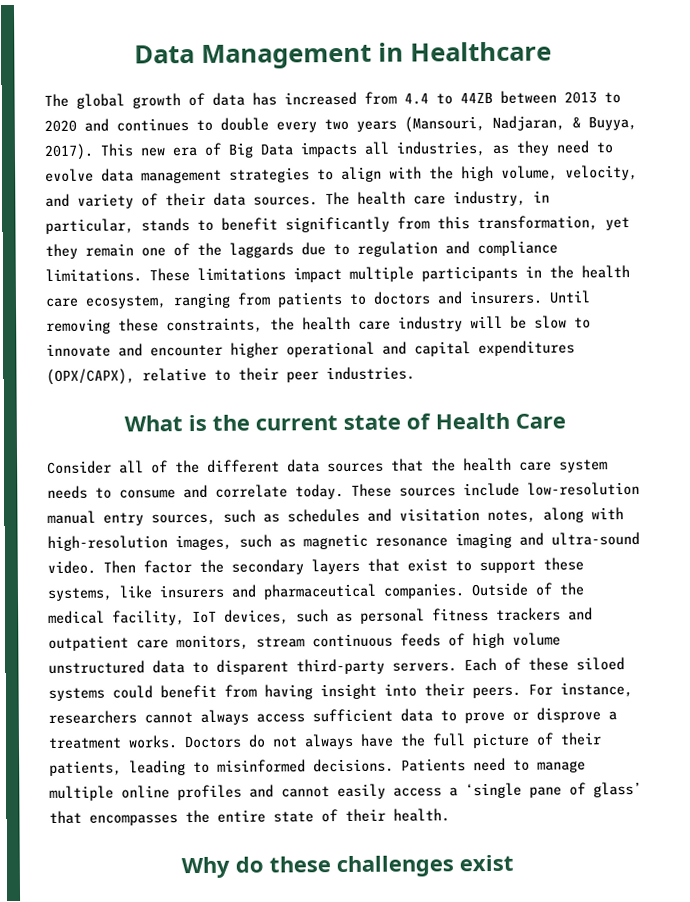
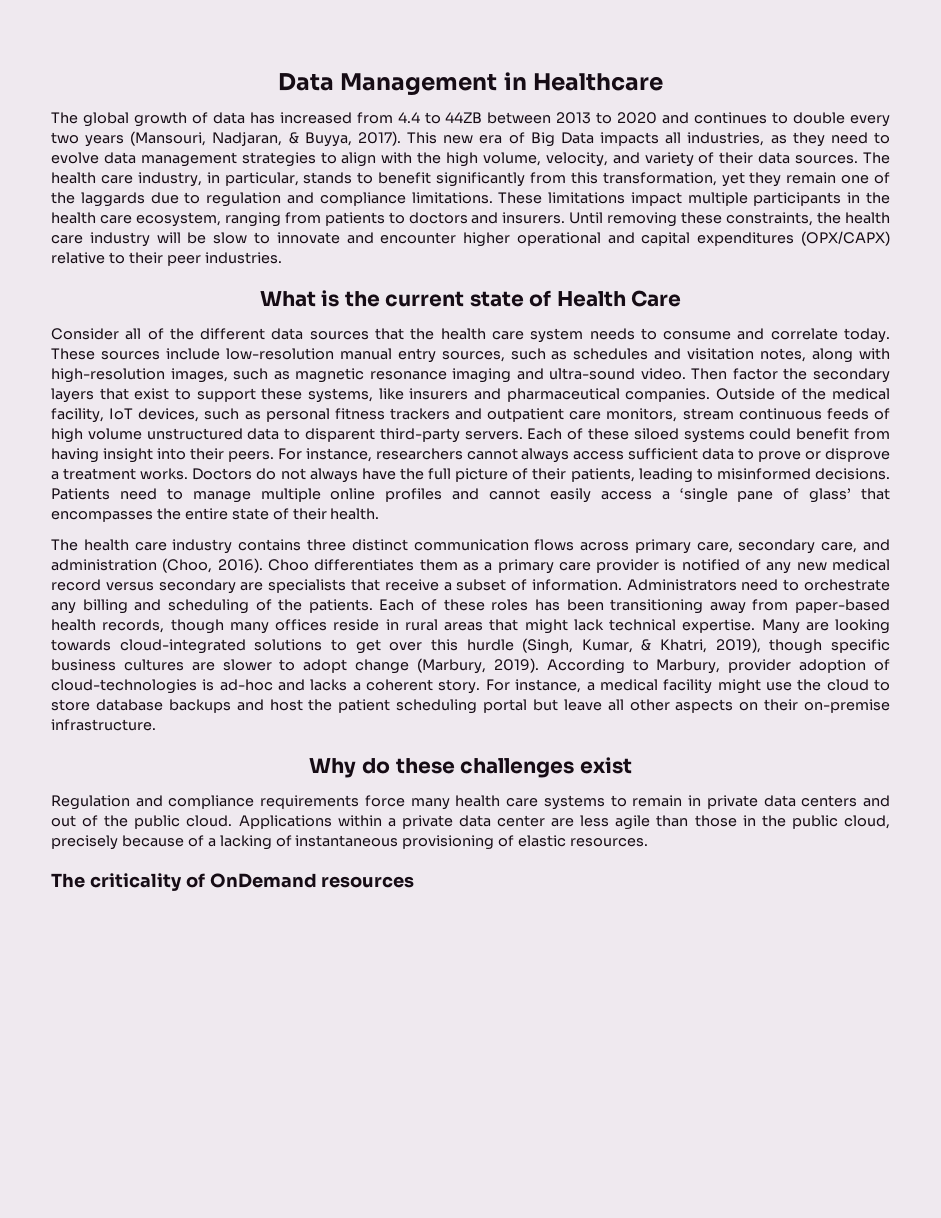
[46,368,135,386] (OPX/CAPX), -> [801,231,891,246] (OPX/CAPX)
(450, 815) none -> [51,539,891,554] [51,558,890,574] [51,579,891,594] [51,599,890,614] [51,619,890,634] [51,638,890,654] [51,658,890,674] [51,679,891,694] [51,699,890,714] [51,719,156,731] // The health care industry contains three distinct communication flows across primary care, secondary care, and administration (Choo, 2016). Choo differentiates them as a primary care provider is notified of any new medical record versus secondary are specialists that receive a subset of information. Administrators need to orchestrate any billing and scheduling of the patients. Each of these roles has been transitioning away from paper-based health records, though many offices reside in rural areas that might lack technical expertise. Many are looking towards cloud-integrated solutions to get over this hurdle (Singh, Kumar, & Khatri, 2019), though specific business cultures are slower to adopt change (Marbury, 2019). According to Marbury, provider adoption of cloud-technologies is ad-hoc and lacks a coherent story. For instance, a medical facility might use the cloud to store database backups and host the patient scheduling portal but leave all other aspects on their on-premise infrastructure.
(514, 863) none -> [51,795,891,810] [51,815,890,830] [51,835,649,850] [51,873,415,891] // Regulation and compliance requirements force many health care systems to remain in private data centers and out of the public cloud. Applications within a private data center are less agile than those in the public cloud, precisely because of a lacking of instantaneous provisioning of elastic resources. // The criticality of OnDemand resources

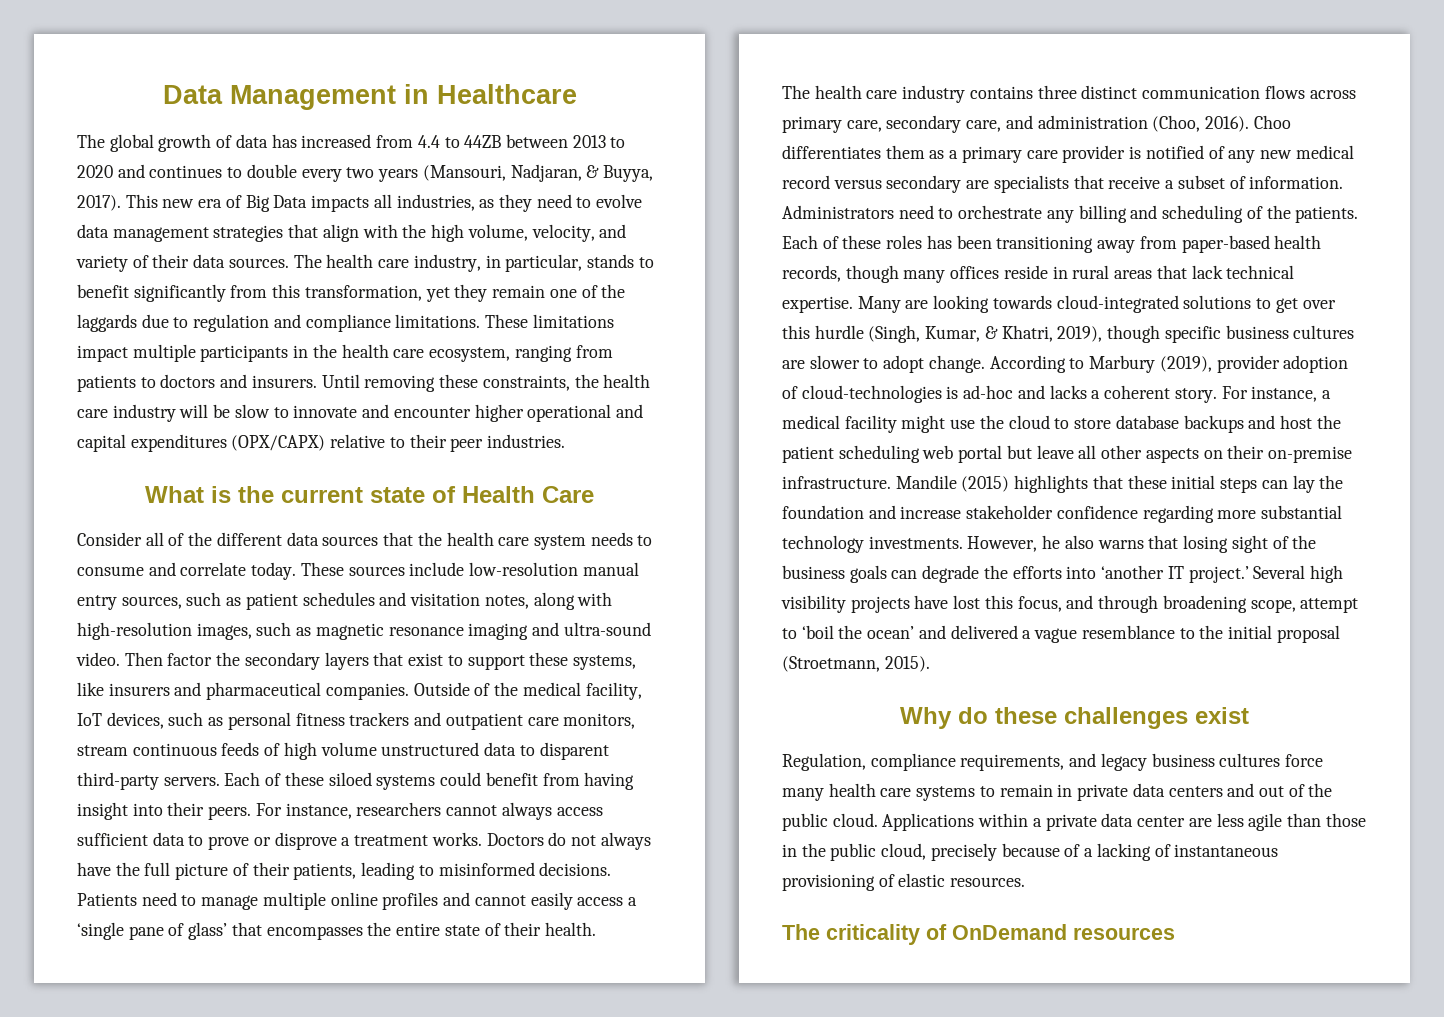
[320,152,337,164] to -> [288,224,319,238] that
(568, 355) none -> [245,593,298,610] patient
[524,619,568,634] might -> (1187, 272) none
[355,658,721,674] change (Marbury, 2019). According to Marbury, -> [928,355,1212,373] change. According to Marbury (2019),
(478, 706) none -> [922,445,954,459] web
(156, 725) none -> [895,475,1344,493] [782,505,1343,523] [782,535,1317,553] [782,565,1343,583] [781,595,1359,613] [782,625,1340,643] [782,656,930,672] Mandile (2015) highlights that these initial steps can lay the foundation and increase stakeholder confidence regarding more substantial technology investments. However, he also warns that losing sight of the business goals can degrade the efforts into ‘another IT project.’ Several high visibility projects have lost this focus, and through broadening scope, attempt to ‘boil the ocean’ and delivered a vague resemblance to the initial proposal (Stroetmann, 2015).
[51,795,360,810] Regulation and compliance requirements -> [782,753,1281,771] Regulation, compliance requirements, and legacy business cultures

